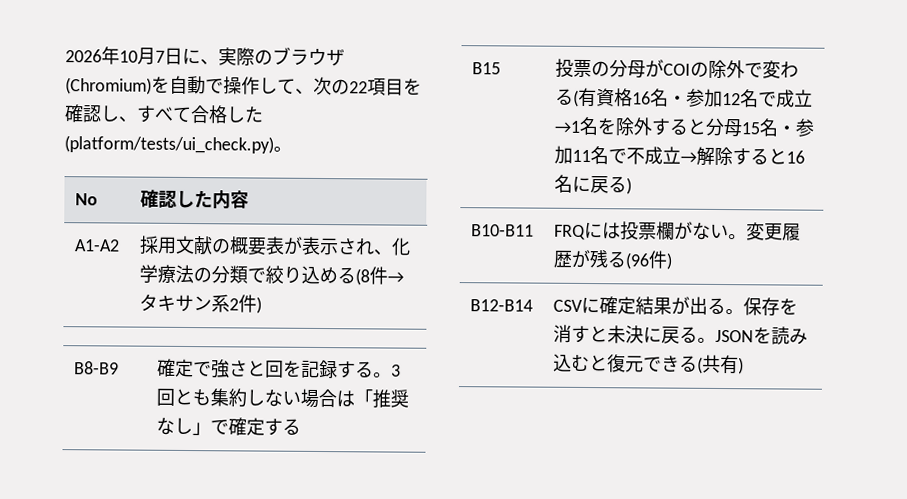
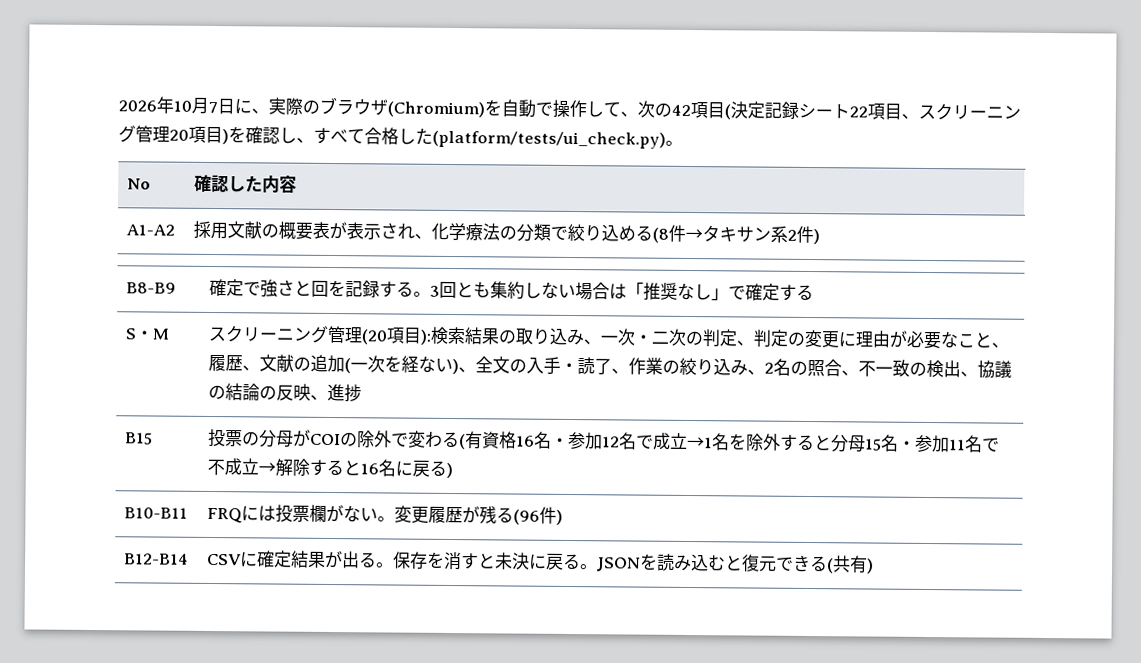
[349,78,404,96] 22項目 -> [671,101,1021,121] [118,125,229,145] 42項目(決定記録シート22項目、スクリーニング管理20項目)
(301, 426) none -> [125,328,171,340] [208,325,1010,350] [208,353,1013,379] [208,383,363,403] // S・M | スクリーニング管理(20項目):検索結果の取り込み、一次・二次の判定、判定の変更に理由が必要なこと、履歴、文献の追加(一次を経ない)、全文の入手・読了、作業の絞り込み、2名の照合、不一致の検出、協議の結論の反映、進捗

